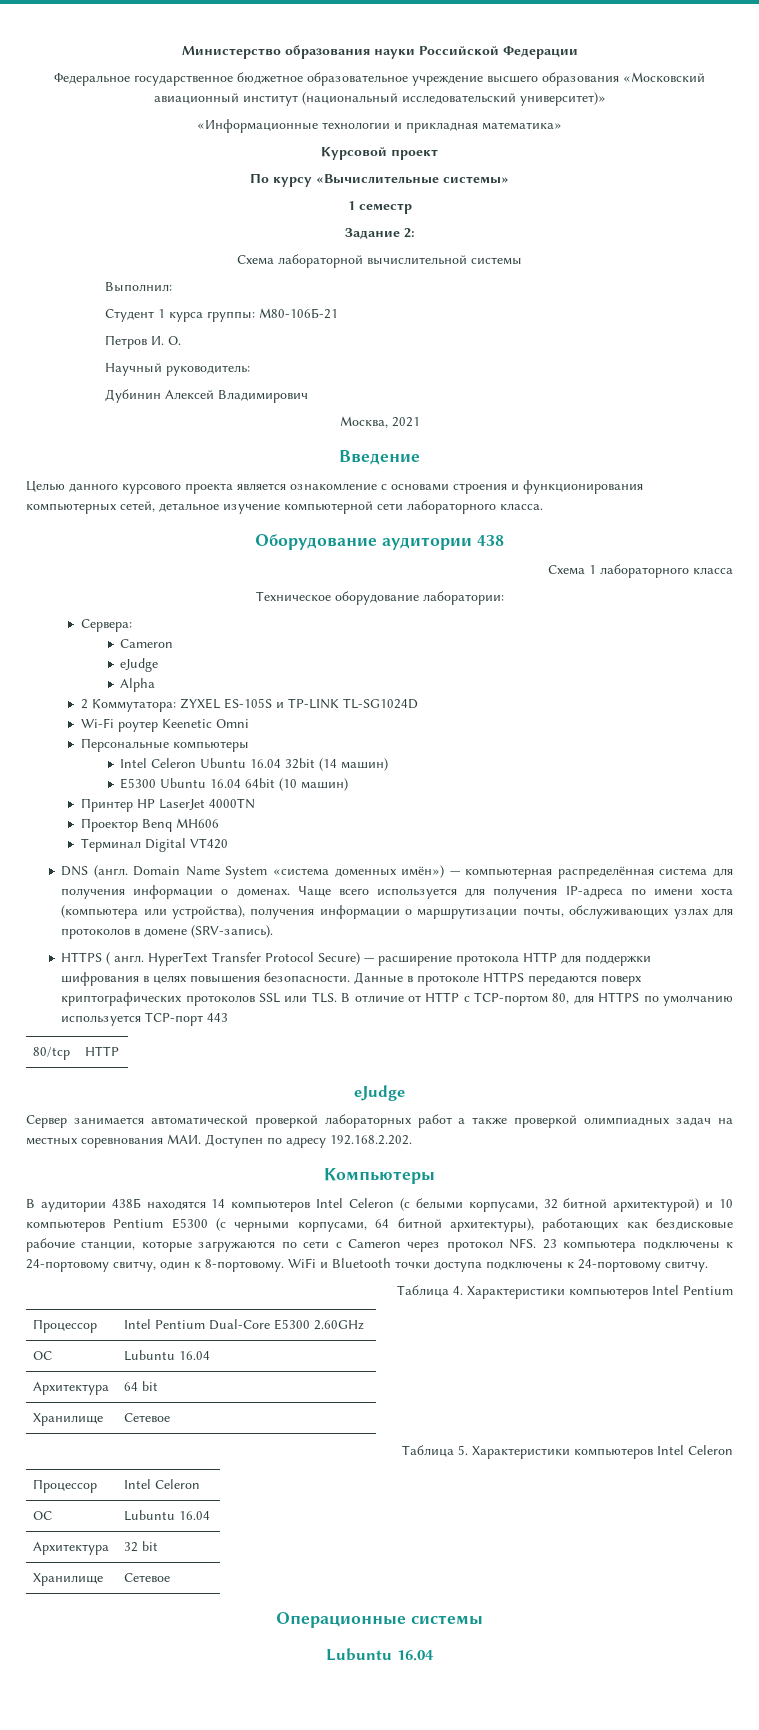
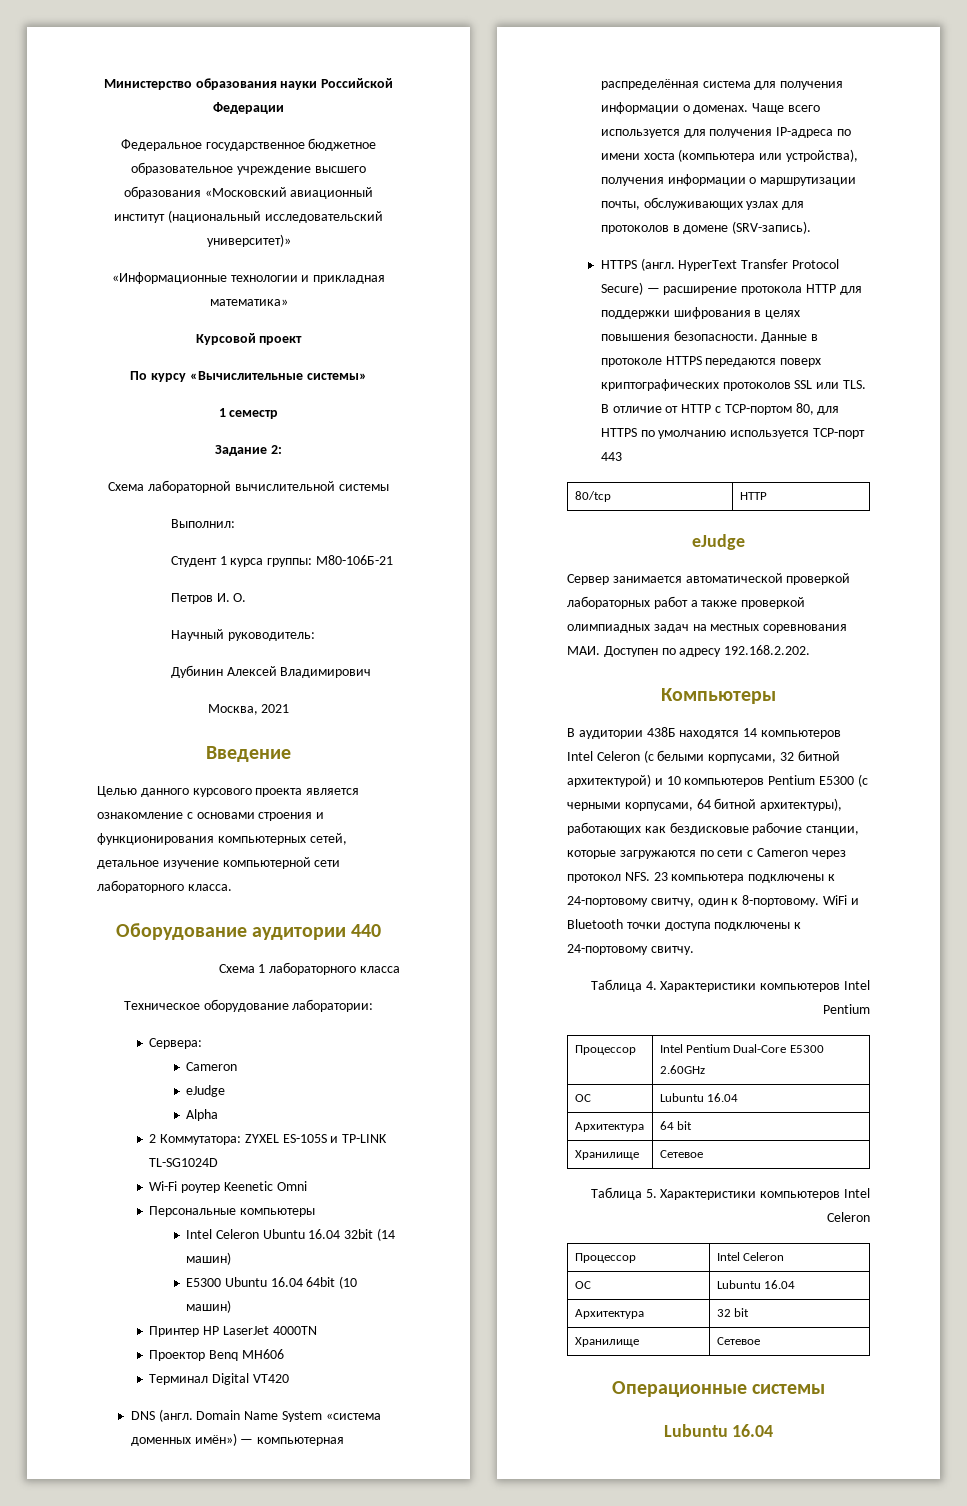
[476,535,504,546] 438 -> [351,924,382,937] 440
[106,952,145,965] ( англ. -> [640,258,675,271] (англ.

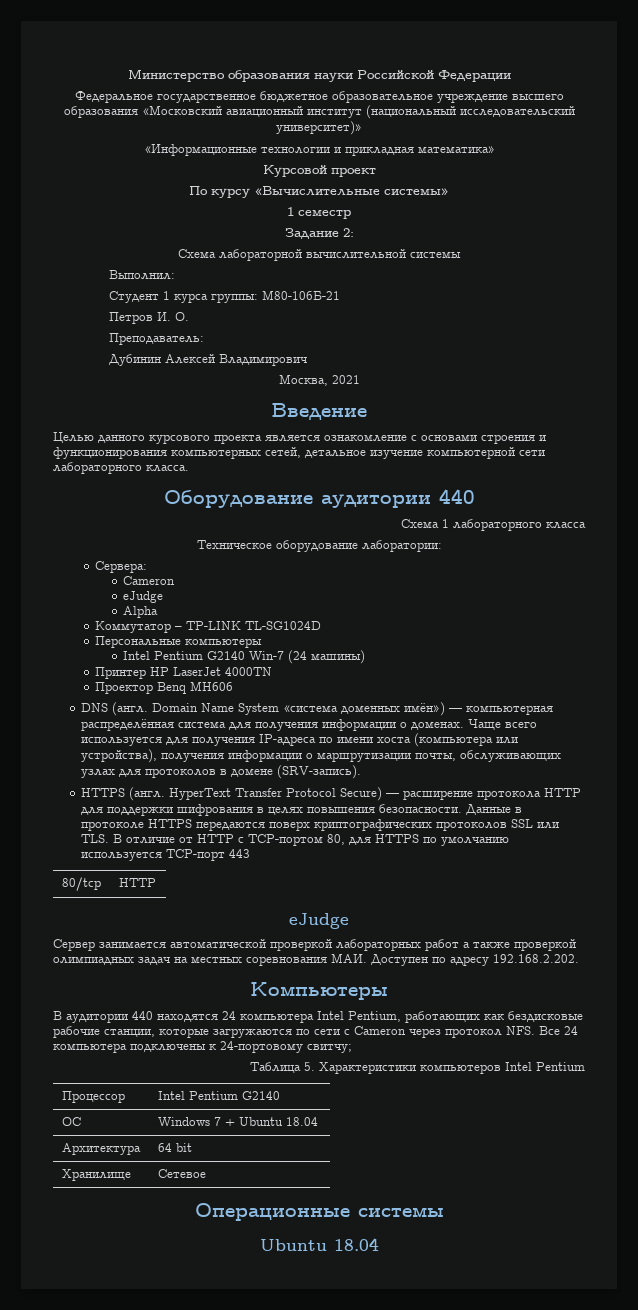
[170,629,315,641] Научный руководитель: -> [109,333,205,345] Преподаватель:
[149,1134,388,1145] [149,1158,219,1167] [149,1181,307,1193] [149,1206,316,1217] [186,1228,396,1241] [186,1252,232,1265] [186,1276,358,1289] [186,1300,232,1313] 2 Коммутатора: ZYXEL ES-105S и TP-LINK TL-SG1024D // Wi-Fi роутер Keenetic Omni // Персональные компьютеры // Intel Celeron Ubuntu 16.04 32bit (14 машин) // E5300 Ubuntu 16.04 64bit (10 машин) -> [94,621,321,633] [94,636,262,648] [122,650,365,664] Коммутатор – TP-LINK TL-SG1024D // Персональные компьютеры // Intel Pentium G2140 Win-7 (24 машины)
[149,1373,289,1385] // Терминал Digital VT420 -> (233, 686) none
[646,727,841,739] [567,750,840,763] [567,774,868,787] [567,798,843,811] 438Б находятся 14 компьютеров Intel Celeron (с белыми корпусами, 32 битной архитектурой) и 10 компьютеров Pentium E5300 (с черными корпусами, 64 битной архитектуры), -> [132,1011,401,1023] 440 находятся 24 компьютера Intel Pentium,
[653,872,668,881] 23 -> [539,1026,578,1035] Все 24
[650,895,859,907] [567,919,802,931] [567,944,694,955] [590,979,657,992] свитчу, один к 8-портовому. WiFi и Bluetooth точки доступа подключены к 24-портовому свитчу. // Таблица 4. -> [307,1044,352,1053] [250,1062,315,1073] свитчу; // Таблица 5.
[733,1044,824,1053] [659,1065,705,1074] [574,1094,591,1102] [659,1093,738,1102] Dual-Core E5300 2.60GHz // ОС | Lubuntu 16.04 -> [241,1091,280,1100] [61,1117,81,1126] [157,1117,318,1126] G2140 // ОС | Windows 7 + Ubuntu 18.04
[590,1187,870,1200] [827,1212,870,1222] [574,1253,636,1263] [716,1252,784,1261] [574,1281,591,1289] [716,1280,795,1289] [574,1309,644,1319] [716,1308,749,1317] [574,1337,639,1347] [716,1337,760,1345] // Таблица 5. Характеристики компьютеров Intel Celeron // Процессор | Intel Celeron // ОС | Lubuntu 16.04 // Архитектура | 32 bit // Хранилище | Сетевое -> (206, 1173) none
[663,1424,774,1437] Lubuntu 16.04 -> [259,1238,379,1251] Ubuntu 18.04

